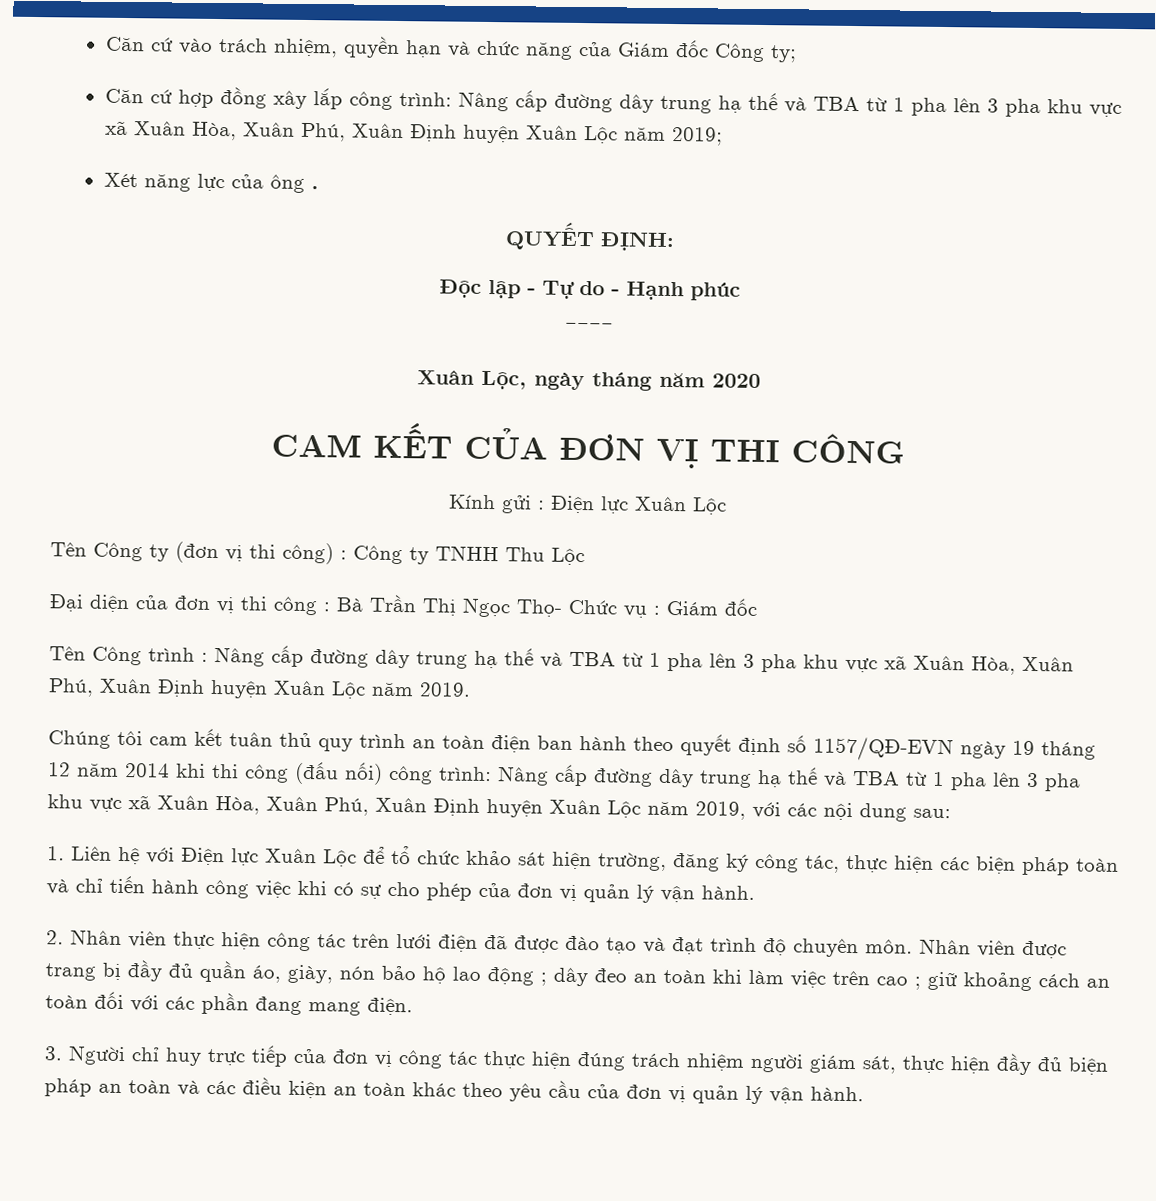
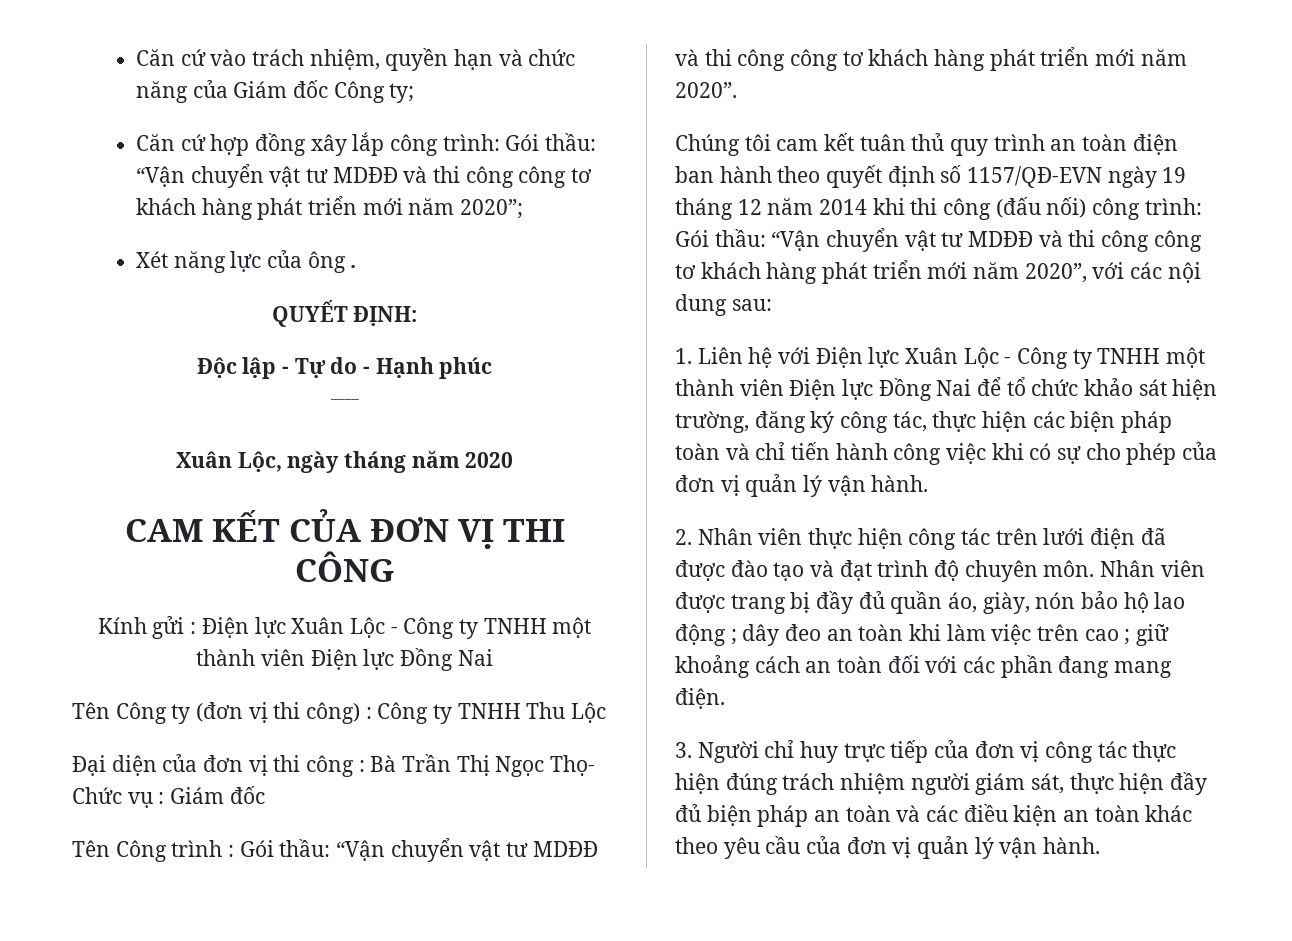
[457,90,1122,118] [104,120,723,146] Nâng cấp đường dây trung hạ thế và TBA từ 1 pha lên 3 pha khu vực xã Xuân Hòa, Xuân Phú, Xuân Định huyện Xuân Lộc năm 2019; -> [505,133,597,151] [136,164,592,188] [136,196,524,220] Gói thầu: “Vận chuyển vật tư MDĐĐ và thi công công tơ khách hàng phát triển mới năm 2020”;
(727, 506) none -> [390,617,592,639] [196,648,493,671] - Công ty TNHH một thành viên Điện lực Đồng Nai
[214,645,1074,675] [48,678,471,699] Nâng cấp đường dây trung hạ thế và TBA từ 1 pha lên 3 pha khu vực xã Xuân Hòa, Xuân Phú, Xuân Định huyện Xuân Lộc năm 2019. -> [239,838,598,862] [675,47,1187,71] [675,82,737,98] Gói thầu: “Vận chuyển vật tư MDĐĐ và thi công công tơ khách hàng phát triển mới năm 2020”.
[497,764,1081,792] [47,794,746,820] Nâng cấp đường dây trung hạ thế và TBA từ 1 pha lên 3 pha khu vực xã Xuân Hòa, Xuân Phú, Xuân Định huyện Xuân Lộc năm 2019, -> [675,228,1202,252] [675,260,1087,284] Gói thầu: “Vận chuyển vật tư MDĐĐ và thi công công tơ khách hàng phát triển mới năm 2020”,
(357, 858) none -> [1004,347,1206,369] [675,378,972,401] - Công ty TNHH một thành viên Điện lực Đồng Nai

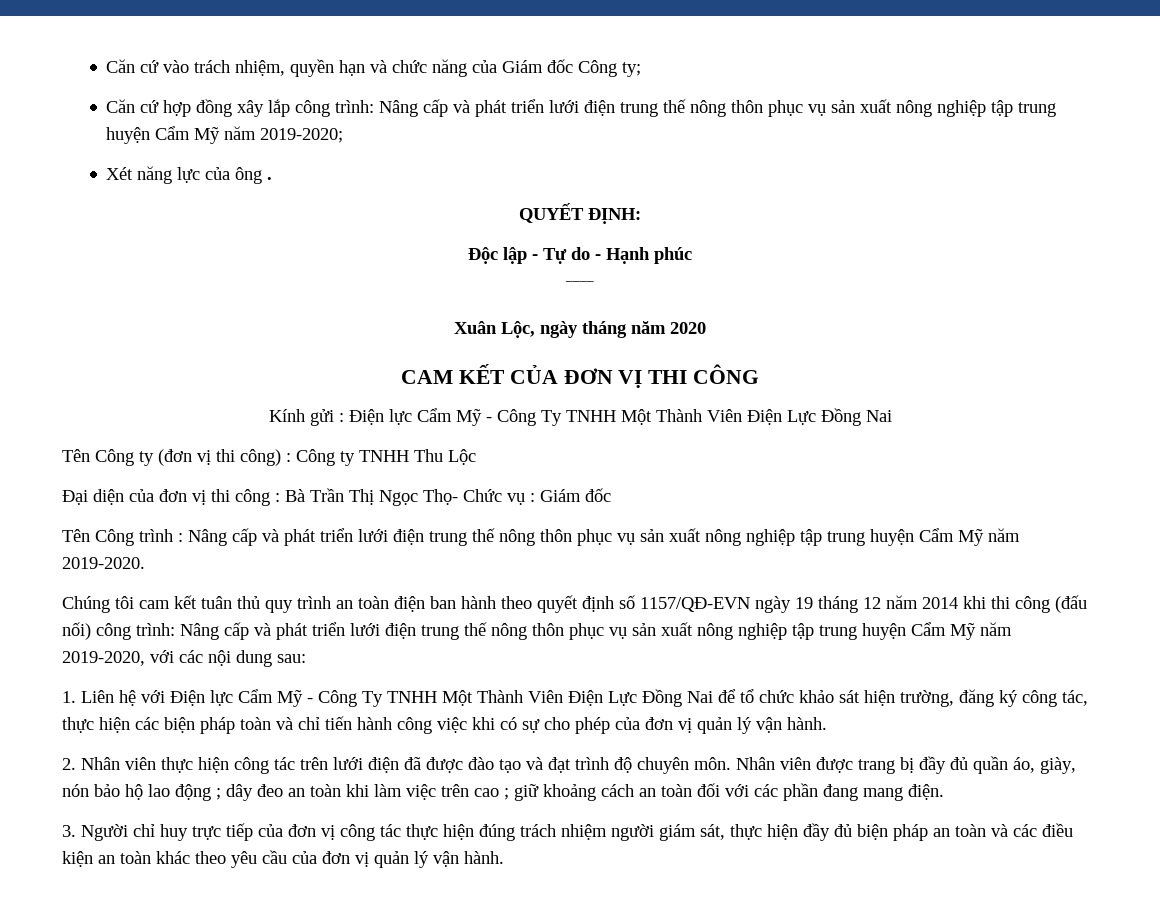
[505,133,597,151] [136,164,592,188] [136,196,524,220] Gói thầu: “Vận chuyển vật tư MDĐĐ và thi công công tơ khách hàng phát triển mới năm 2020”; -> [379,99,1057,117] [106,126,344,144] Nâng cấp và phát triển lưới điện trung thế nông thôn phục vụ sản xuất nông nghiệp tập trung huyện Cẩm Mỹ năm 2019-2020;
[291,617,592,639] [196,649,395,670] Xuân Lộc - Công ty TNHH một thành viên Điện lực -> [416,408,816,426] Cẩm Mỹ - Công Ty TNHH Một Thành Viên Điện Lực
[239,838,598,862] [675,47,1187,71] [675,82,737,98] Gói thầu: “Vận chuyển vật tư MDĐĐ và thi công công tơ khách hàng phát triển mới năm 2020”. -> [188,528,1020,546] [62,557,145,569] Nâng cấp và phát triển lưới điện trung thế nông thôn phục vụ sản xuất nông nghiệp tập trung huyện Cẩm Mỹ năm 2019-2020.
[675,228,1202,252] [675,260,1087,284] Gói thầu: “Vận chuyển vật tư MDĐĐ và thi công công tơ khách hàng phát triển mới năm 2020”, -> [180,622,1012,640] [62,651,145,666] Nâng cấp và phát triển lưới điện trung thế nông thôn phục vụ sản xuất nông nghiệp tập trung huyện Cẩm Mỹ năm 2019-2020,
[905,347,1206,369] [675,379,874,400] Xuân Lộc - Công ty TNHH một thành viên Điện lực -> [238,689,637,707] Cẩm Mỹ - Công Ty TNHH Một Thành Viên Điện Lực

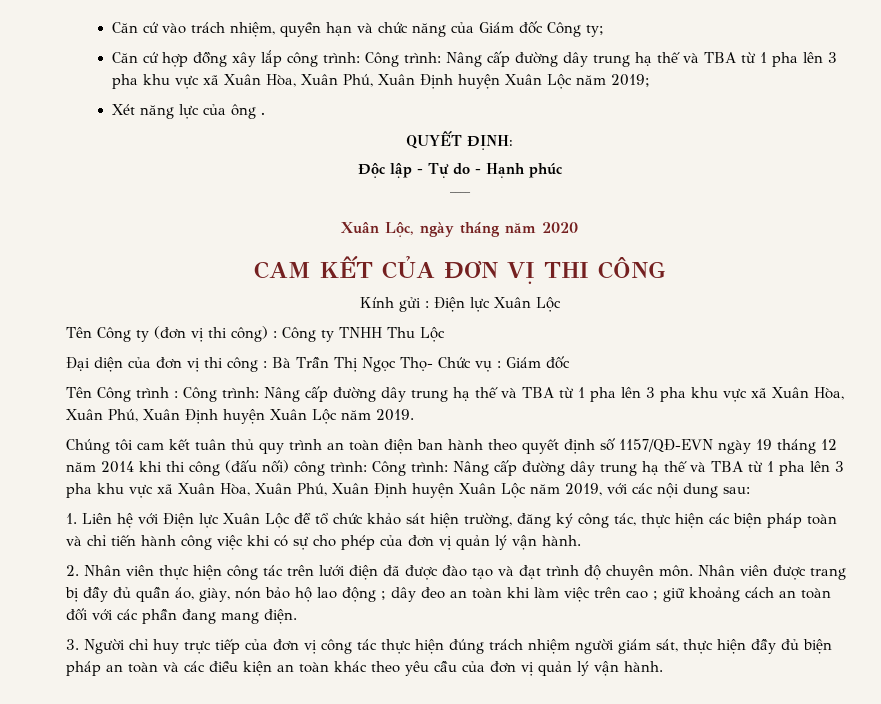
[379,99,1057,117] [106,126,344,144] Nâng cấp và phát triển lưới điện trung thế nông thôn phục vụ sản xuất nông nghiệp tập trung huyện Cẩm Mỹ năm 2019-2020; -> [364,51,837,67] [111,74,650,89] Công trình: Nâng cấp đường dây trung hạ thế và TBA từ 1 pha lên 3 pha khu vực xã Xuân Hòa, Xuân Phú, Xuân Định huyện Xuân Lộc năm 2019;
[416,408,892,426] Cẩm Mỹ - Công Ty TNHH Một Thành Viên Điện Lực Đồng Nai -> [493,297,561,312] Xuân Lộc
[188,528,1020,546] [62,557,145,569] Nâng cấp và phát triển lưới điện trung thế nông thôn phục vụ sản xuất nông nghiệp tập trung huyện Cẩm Mỹ năm 2019-2020. -> [183,386,844,402] [66,409,414,424] Công trình: Nâng cấp đường dây trung hạ thế và TBA từ 1 pha lên 3 pha khu vực xã Xuân Hòa, Xuân Phú, Xuân Định huyện Xuân Lộc năm 2019.
[180,622,1012,640] [62,651,145,666] Nâng cấp và phát triển lưới điện trung thế nông thôn phục vụ sản xuất nông nghiệp tập trung huyện Cẩm Mỹ năm 2019-2020, -> [372,460,844,476] [66,483,602,498] Công trình: Nâng cấp đường dây trung hạ thế và TBA từ 1 pha lên 3 pha khu vực xã Xuân Hòa, Xuân Phú, Xuân Định huyện Xuân Lộc năm 2019,
[238,689,713,707] Cẩm Mỹ - Công Ty TNHH Một Thành Viên Điện Lực Đồng Nai -> [223,513,290,528] Xuân Lộc

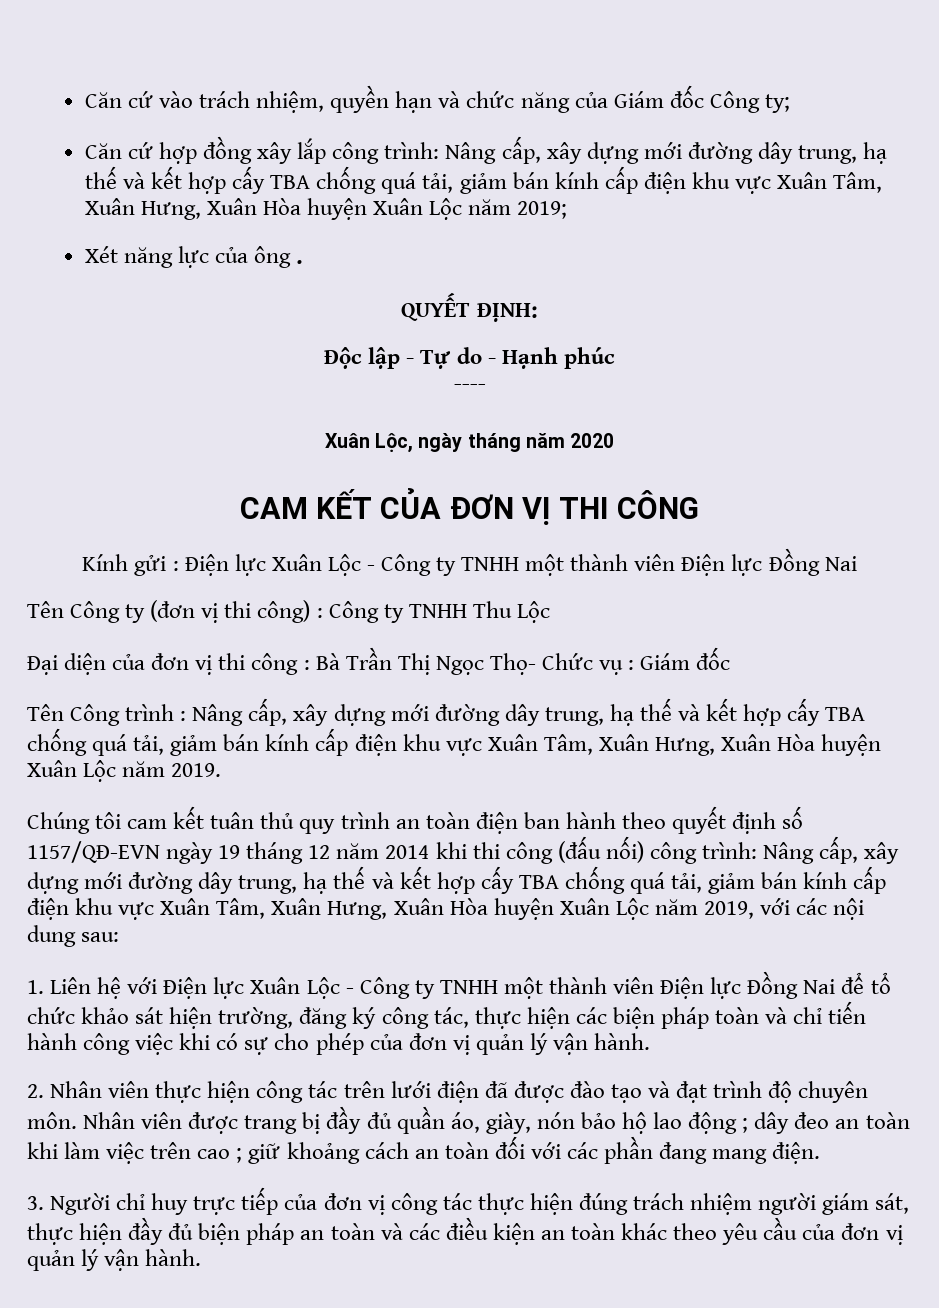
[364,51,837,67] [111,74,453,89] Công trình: Nâng cấp đường dây trung hạ thế và TBA từ 1 pha lên 3 pha khu vực xã Xuân Hòa, Xuân Phú, Xuân Định -> [445,136,888,164] [84,166,883,194] [84,198,302,220] Nâng cấp, xây dựng mới đường dây trung, hạ thế và kết hợp cấy TBA chống quá tải, giảm bán kính cấp điện khu vực Xuân Tâm, Xuân Hưng, Xuân Hòa
(561, 304) none -> [366,548,857,576] - Công ty TNHH một thành viên Điện lực Đồng Nai
[183,386,844,402] [66,409,218,424] Công trình: Nâng cấp đường dây trung hạ thế và TBA từ 1 pha lên 3 pha khu vực xã Xuân Hòa, Xuân Phú, Xuân Định -> [192,698,866,726] [27,728,816,756] Nâng cấp, xây dựng mới đường dây trung, hạ thế và kết hợp cấy TBA chống quá tải, giảm bán kính cấp điện khu vực Xuân Tâm, Xuân Hưng, Xuân Hòa
[372,460,844,476] [66,483,407,498] Công trình: Nâng cấp đường dây trung hạ thế và TBA từ 1 pha lên 3 pha khu vực xã Xuân Hòa, Xuân Phú, Xuân Định -> [763,836,900,864] [27,866,887,894] [27,898,488,920] Nâng cấp, xây dựng mới đường dây trung, hạ thế và kết hợp cấy TBA chống quá tải, giảm bán kính cấp điện khu vực Xuân Tâm, Xuân Hưng, Xuân Hòa
(290, 520) none -> [345,971,836,999] - Công ty TNHH một thành viên Điện lực Đồng Nai

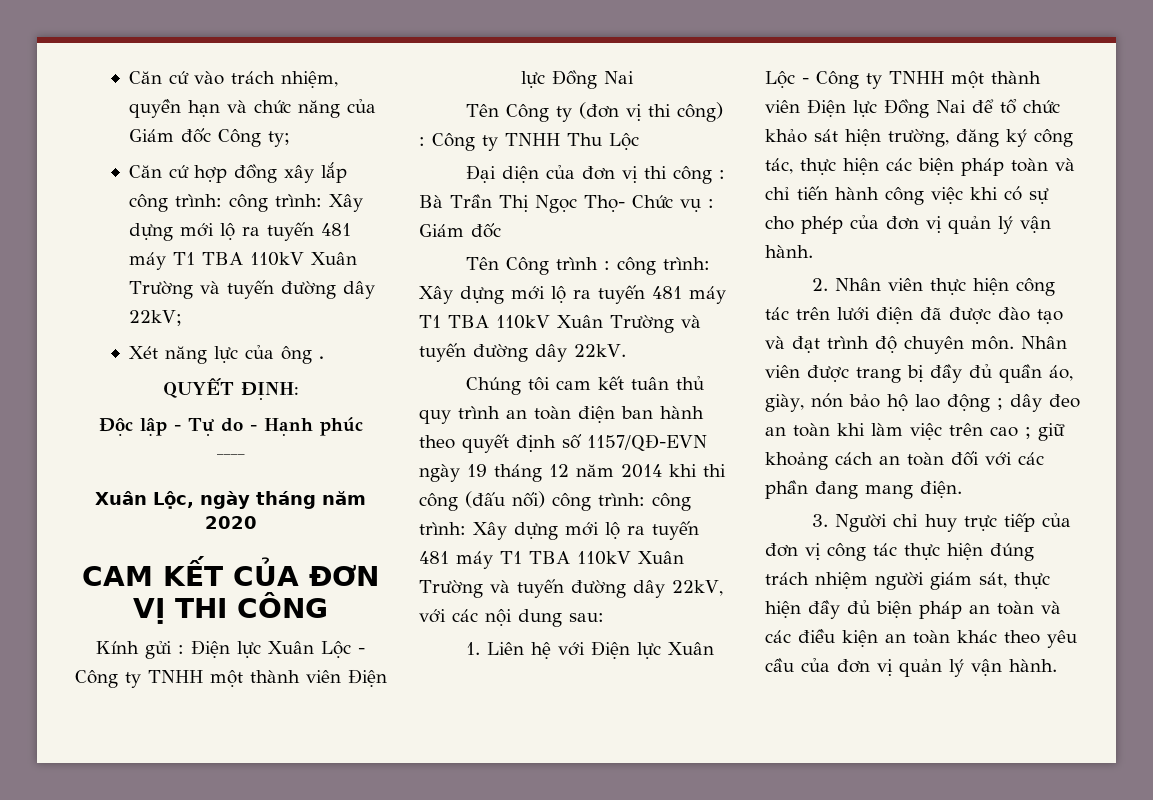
[445,136,888,164] [84,166,883,194] [84,198,568,220] Nâng cấp, xây dựng mới đường dây trung, hạ thế và kết hợp cấy TBA chống quá tải, giảm bán kính cấp điện khu vực Xuân Tâm, Xuân Hưng, Xuân Hòa huyện Xuân Lộc năm 2019; -> [229,194,364,212] [129,222,352,241] [129,252,358,270] [129,280,376,299] [129,310,183,326] công trình: Xây dựng mới lộ ra tuyến 481 máy T1 TBA 110kV Xuân Trường và tuyến đường dây 22kV;
[192,698,866,726] [27,728,882,756] [27,760,222,782] Nâng cấp, xây dựng mới đường dây trung, hạ thế và kết hợp cấy TBA chống quá tải, giảm bán kính cấp điện khu vực Xuân Tâm, Xuân Hưng, Xuân Hòa huyện Xuân Lộc năm 2019. -> [617,257,711,275] [419,285,726,304] [419,315,701,333] [419,343,626,362] công trình: Xây dựng mới lộ ra tuyến 481 máy T1 TBA 110kV Xuân Trường và tuyến đường dây 22kV.
[763,836,900,864] [27,866,887,894] [27,898,754,920] Nâng cấp, xây dựng mới đường dây trung, hạ thế và kết hợp cấy TBA chống quá tải, giảm bán kính cấp điện khu vực Xuân Tâm, Xuân Hưng, Xuân Hòa huyện Xuân Lộc năm 2019, -> [652,493,691,511] [419,521,699,540] [419,551,684,569] [419,579,723,598] công trình: Xây dựng mới lộ ra tuyến 481 máy T1 TBA 110kV Xuân Trường và tuyến đường dây 22kV,

